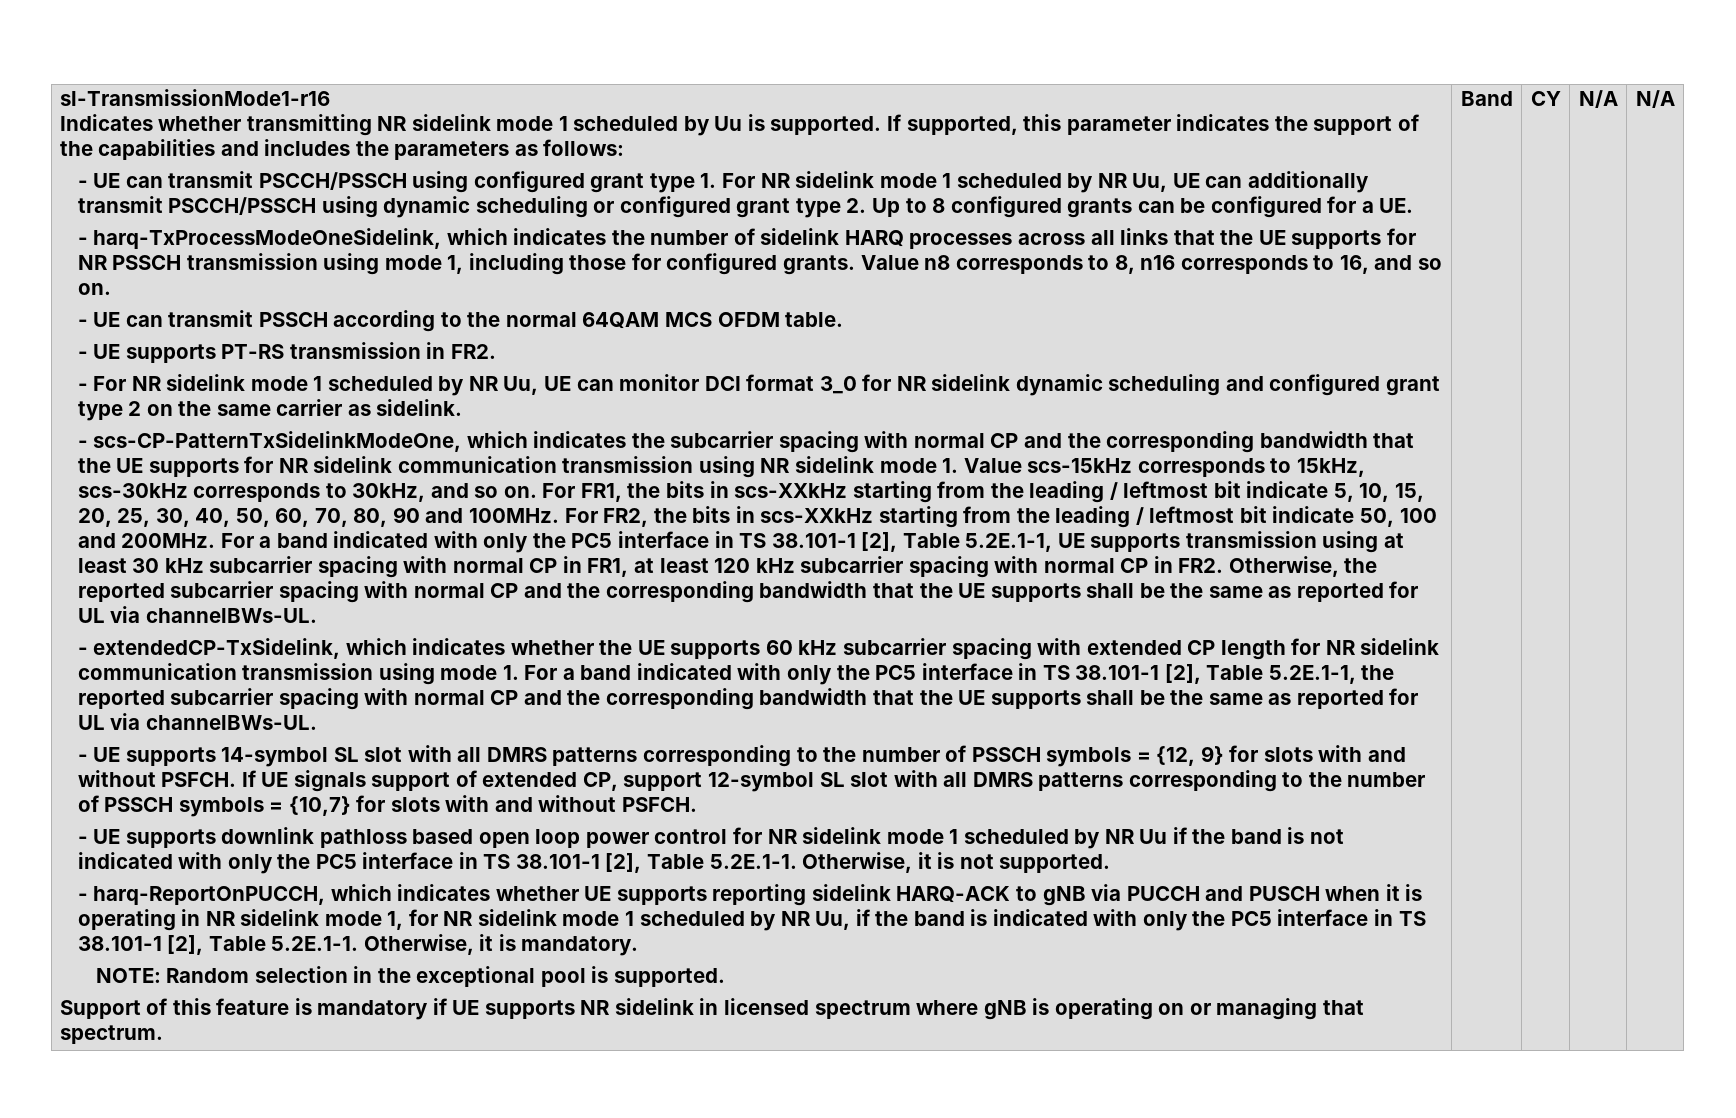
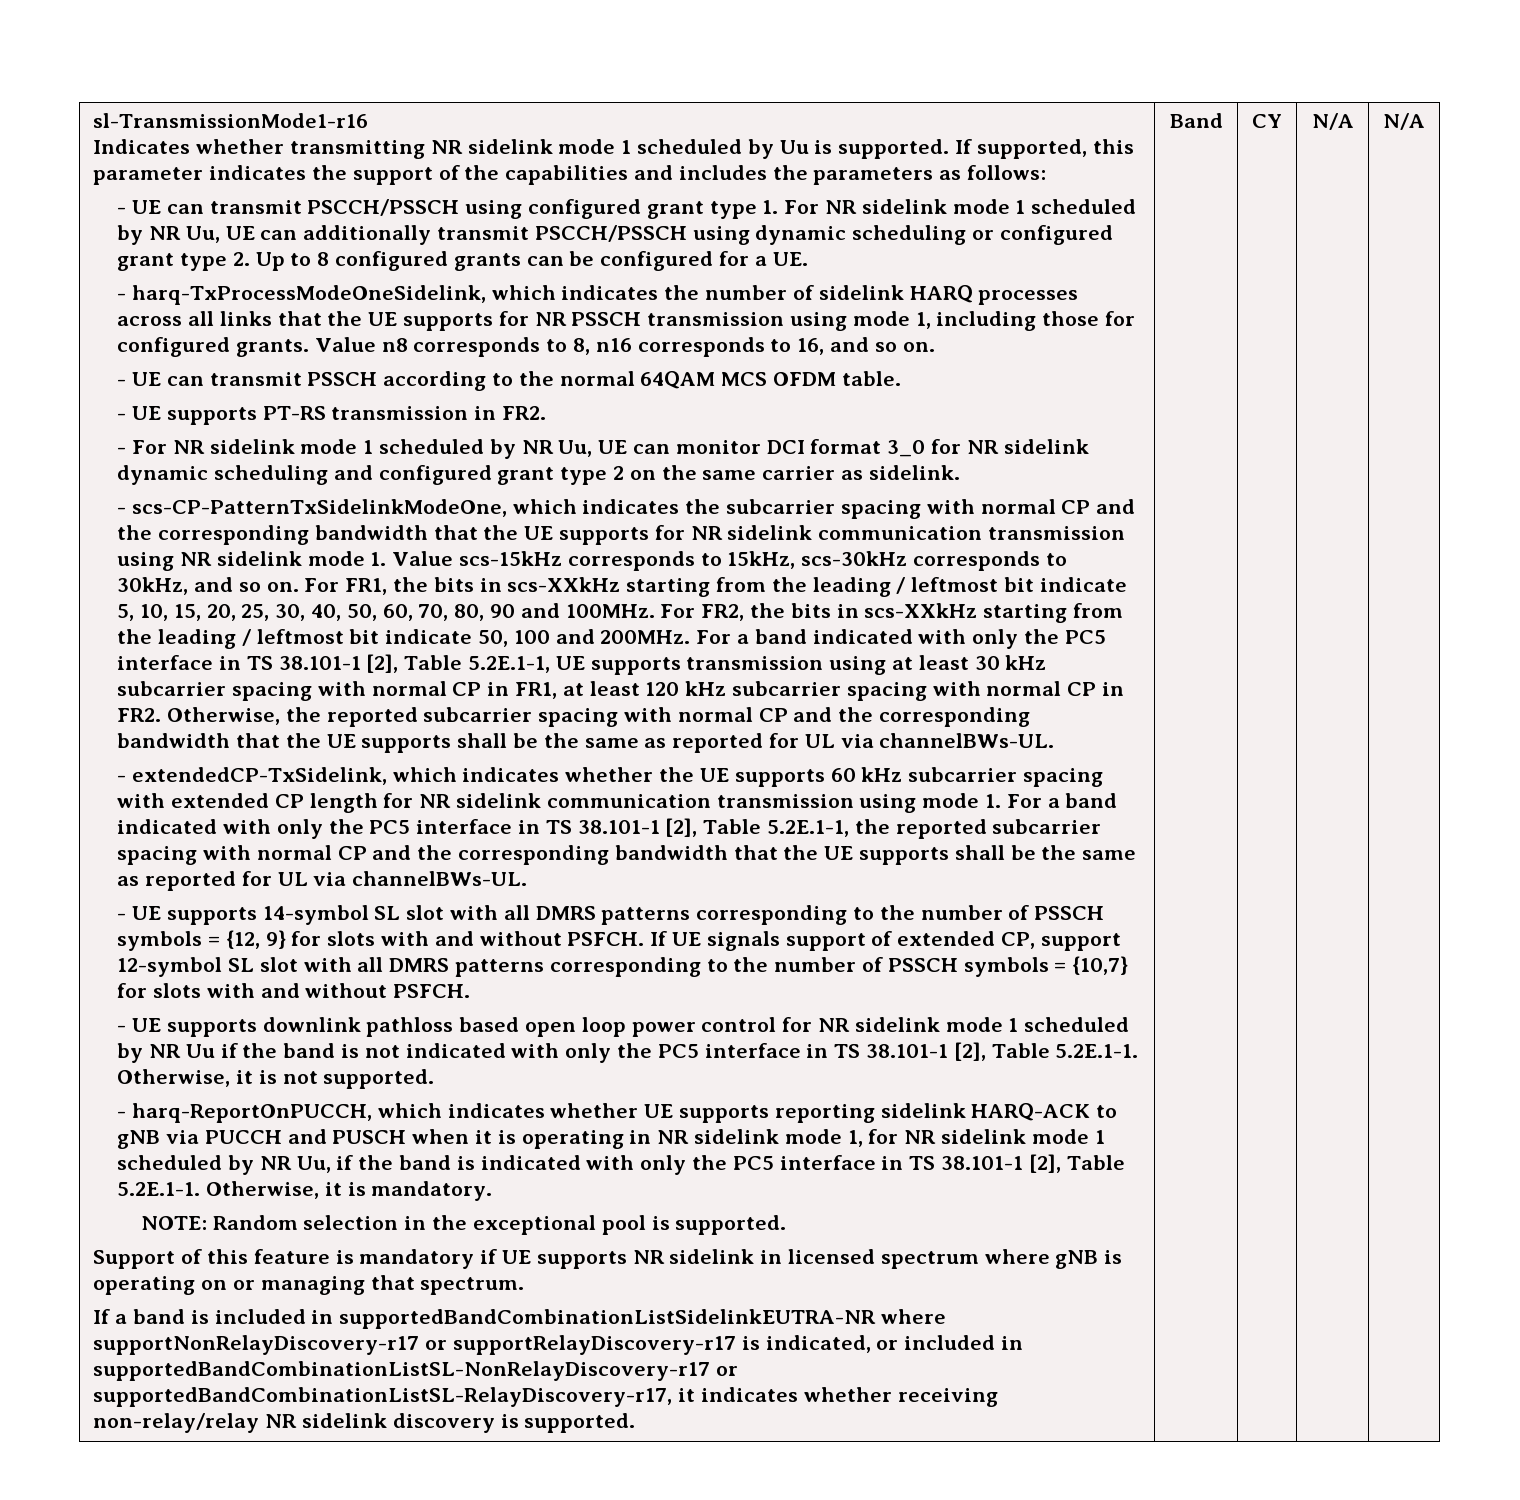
(163, 1034) none -> [93,1309,946,1329] [93,1335,1023,1355] [93,1361,739,1381] [93,1387,998,1407] [93,1413,636,1433] // If a band is included in supportedBandCombinationListSidelinkEUTRA-NR where supportNonRelayDiscovery-r17 or supportRelayDiscovery-r17 is indicated, or included in supportedBandCombinationListSL-NonRelayDiscovery-r17 or supportedBandCombinationListSL-RelayDiscovery-r17, it indicates whether receiving non-relay/relay NR sidelink discovery is supported.

